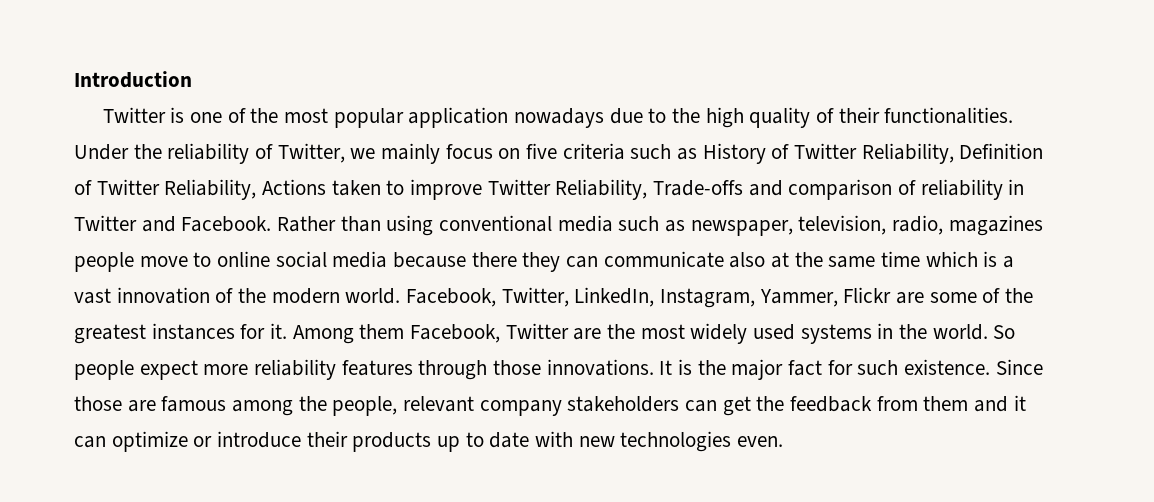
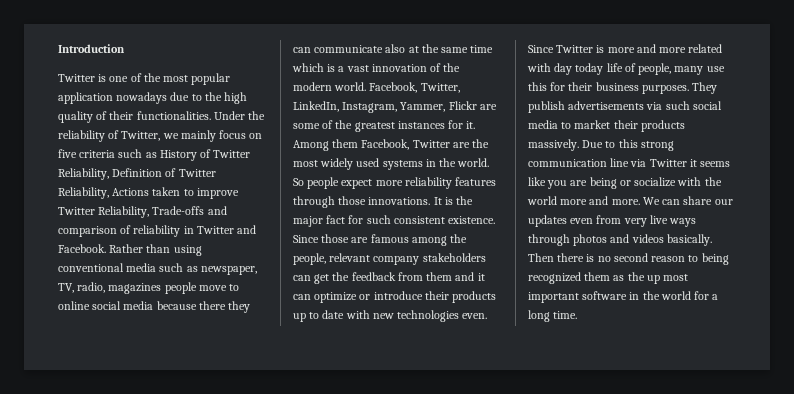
[798,215,887,235] television, -> [58,283,74,293] TV,
(899, 367) none -> [393,216,445,224] consistent
(784, 441) none -> [528,44,723,53] [527,63,725,75] [528,82,718,94] [528,101,722,113] [528,120,685,132] [528,139,674,151] [528,158,731,167] [528,177,722,189] [527,196,733,205] [528,215,697,227] [528,234,712,246] [528,253,729,265] [528,272,689,284] [528,291,719,303] [528,310,578,322] Since Twitter is more and more related with day today life of people, many use this for their business purposes. They publish advertisements via such social media to market their products massively. Due to this strong communication line via Twitter it seems like you are being or socialize with the world more and more. We can share our updates even from very live ways through photos and videos basically. Then there is no second reason to being recognized them as the up most important software in the world for a long time.

